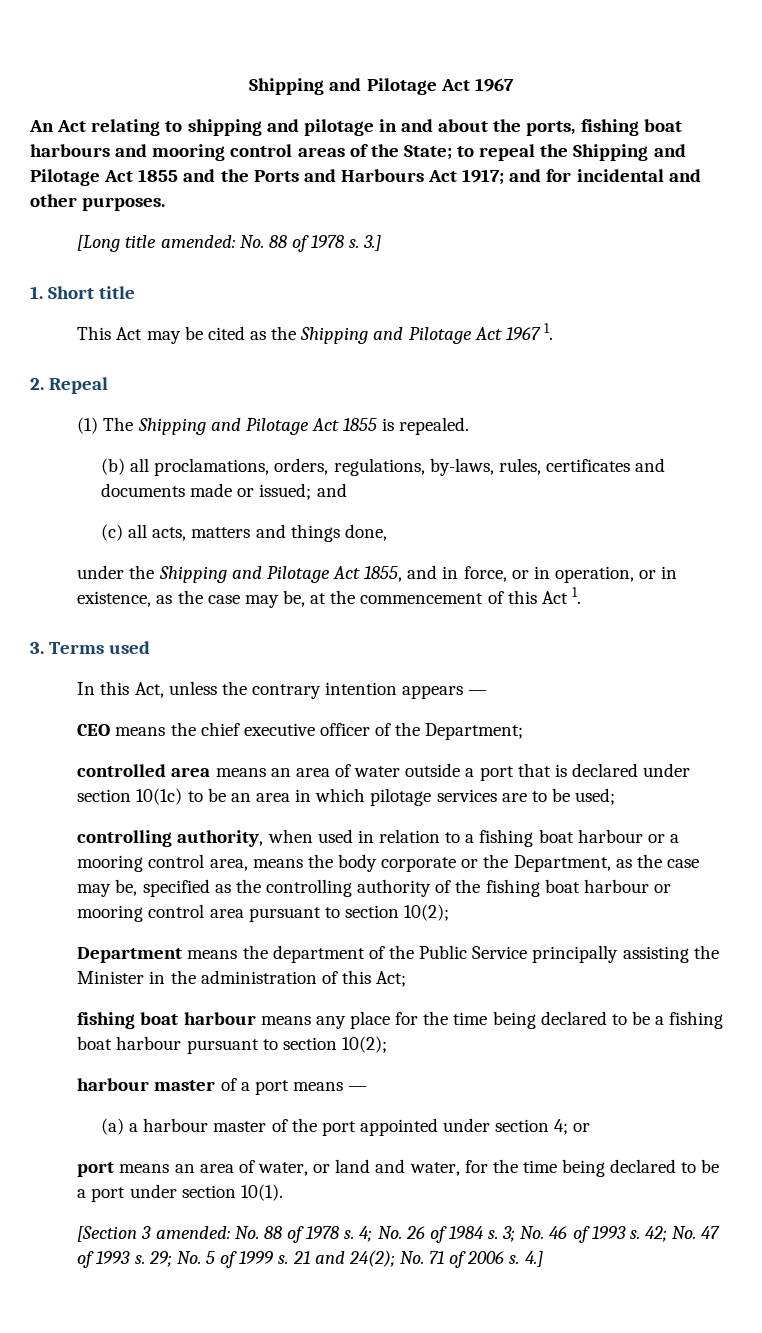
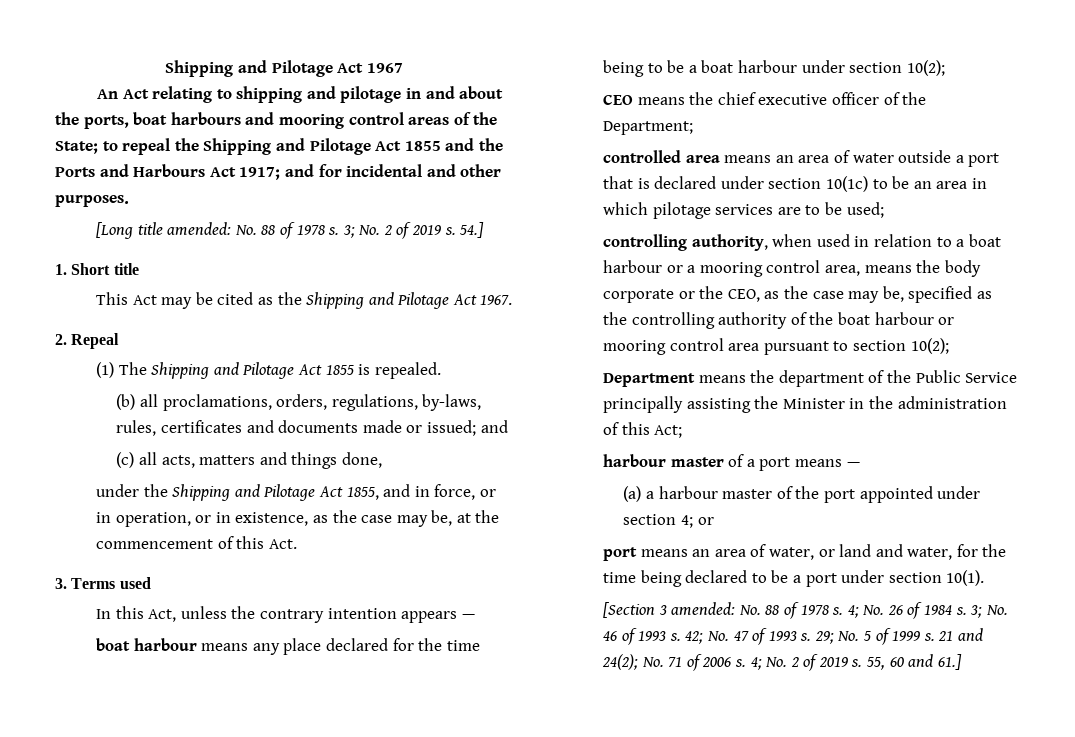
[580,119,639,136] fishing -> (129, 122) none
[363,235,382,251] 3.] -> [342,222,485,239] 3; No. 2 of 2019 s. 54.]
[505,323,553,340] 1967 1. -> [480,295,513,305] 1967.
[541,587,581,604] Act 1. -> [268,539,297,549] Act.
(488, 692) none -> [95,638,480,655] [602,60,945,77] // boat harbour means any place declared for the time being to be a boat harbour under section 10(2);
[479,829,534,847] fishing -> (965, 243) none
[513,855,611,872] Department, -> [727,289,760,302] CEO,
[485,879,540,897] fishing -> (834, 318) none
[77,1011,724,1029] [77,1036,387,1054] // fishing boat harbour means any place for the time being declared to be a fishing boat harbour pursuant to section 10(2); -> (683, 431) none
[524,1251,543,1267] 4.] -> [750,654,962,671] 4; No. 2 of 2019 s. 55, 60 and 61.]

